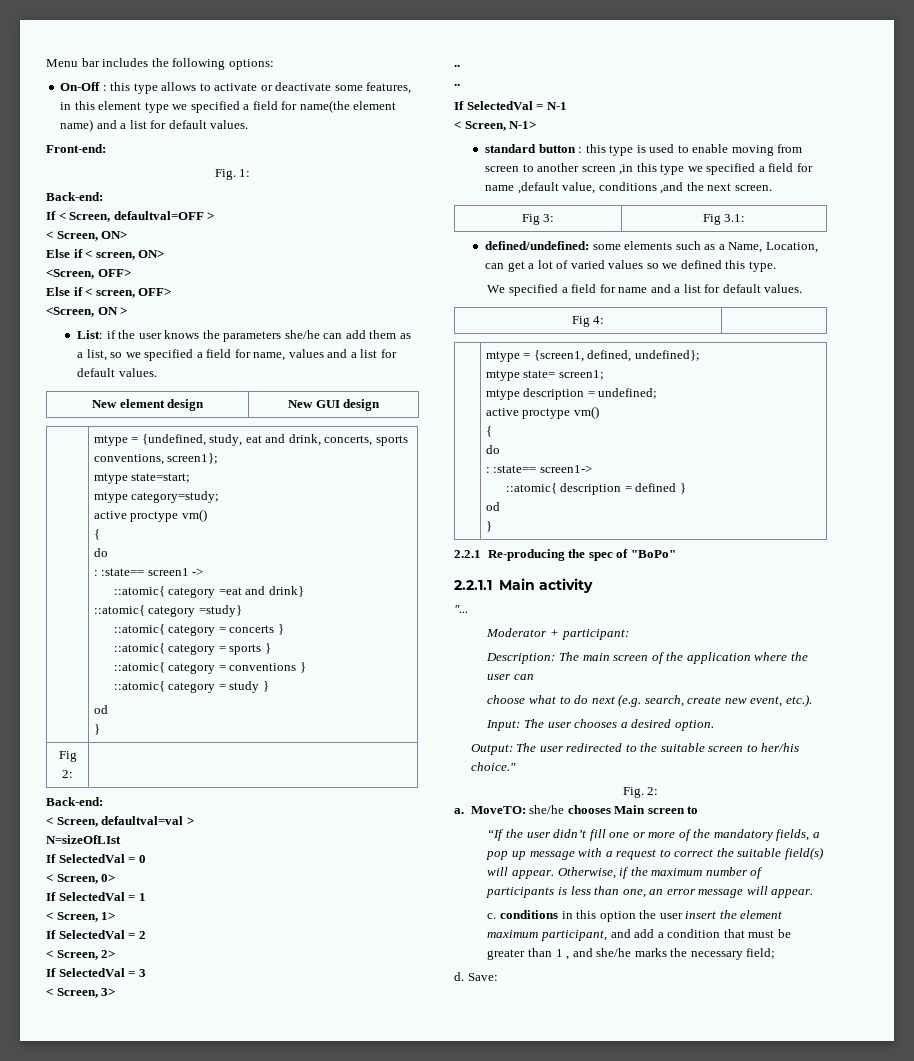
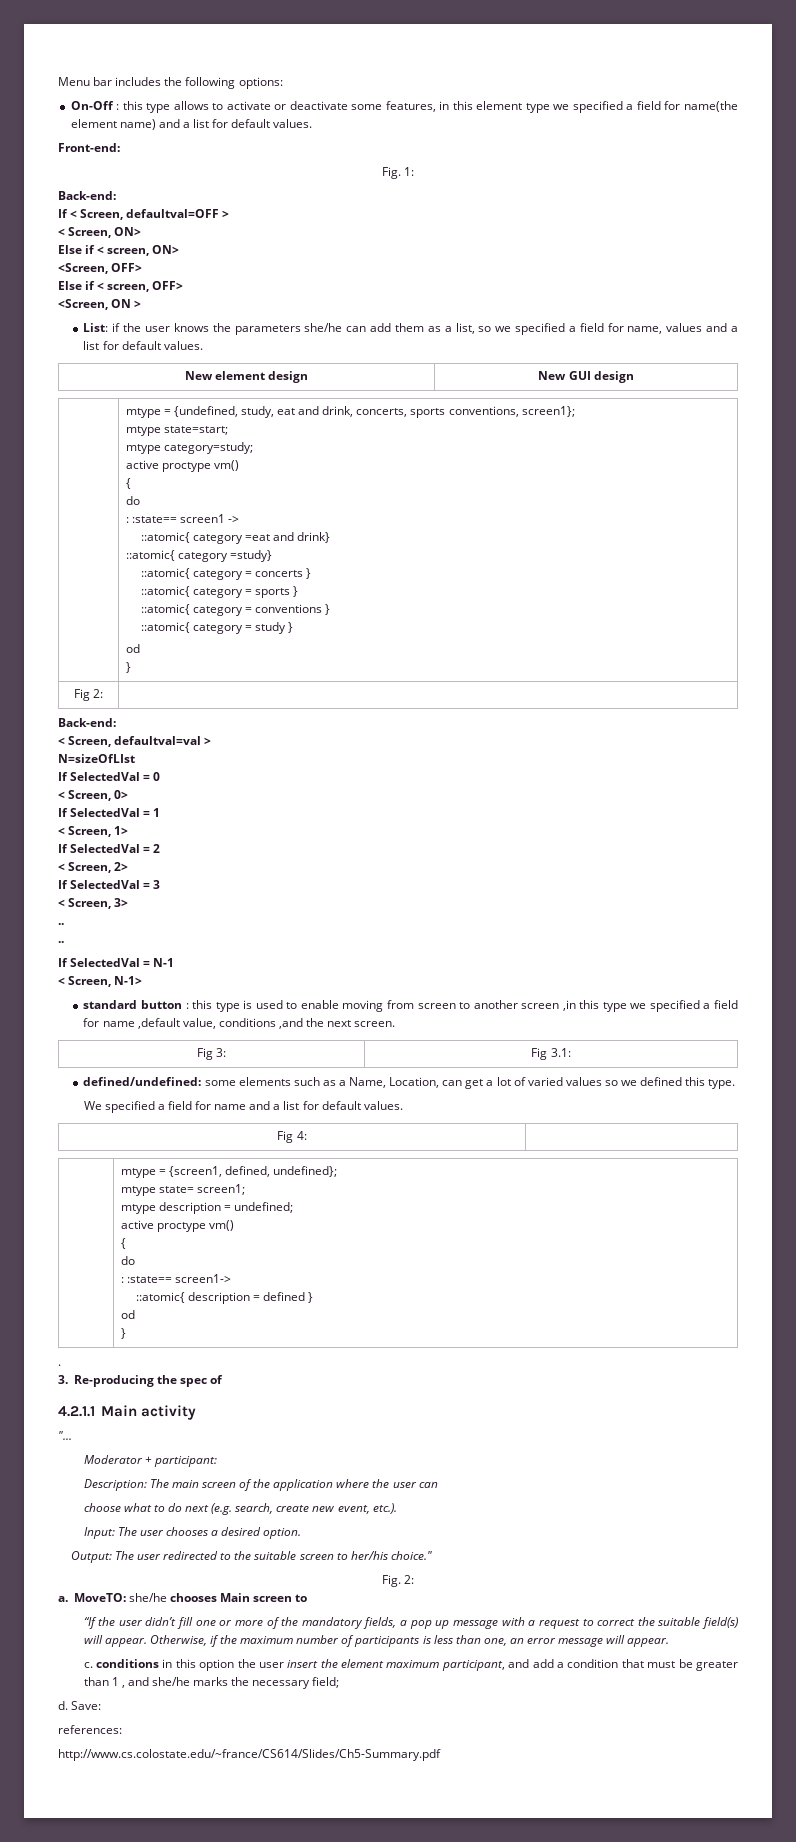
[454,550,481,558] 2.2.1 -> [58,1364,61,1366] [58,1375,68,1384] . // 3.
[630,550,676,558] [454,580,492,590] "BoPo" // 2.2.1.1 -> [58,1406,95,1417] // 4.2.1.1
(498, 977) none -> [58,1725,122,1734] [58,1749,441,1761] // references: // http://www.cs.colostate.edu/~france/CS614/Slides/Ch5-Summary.pdf

